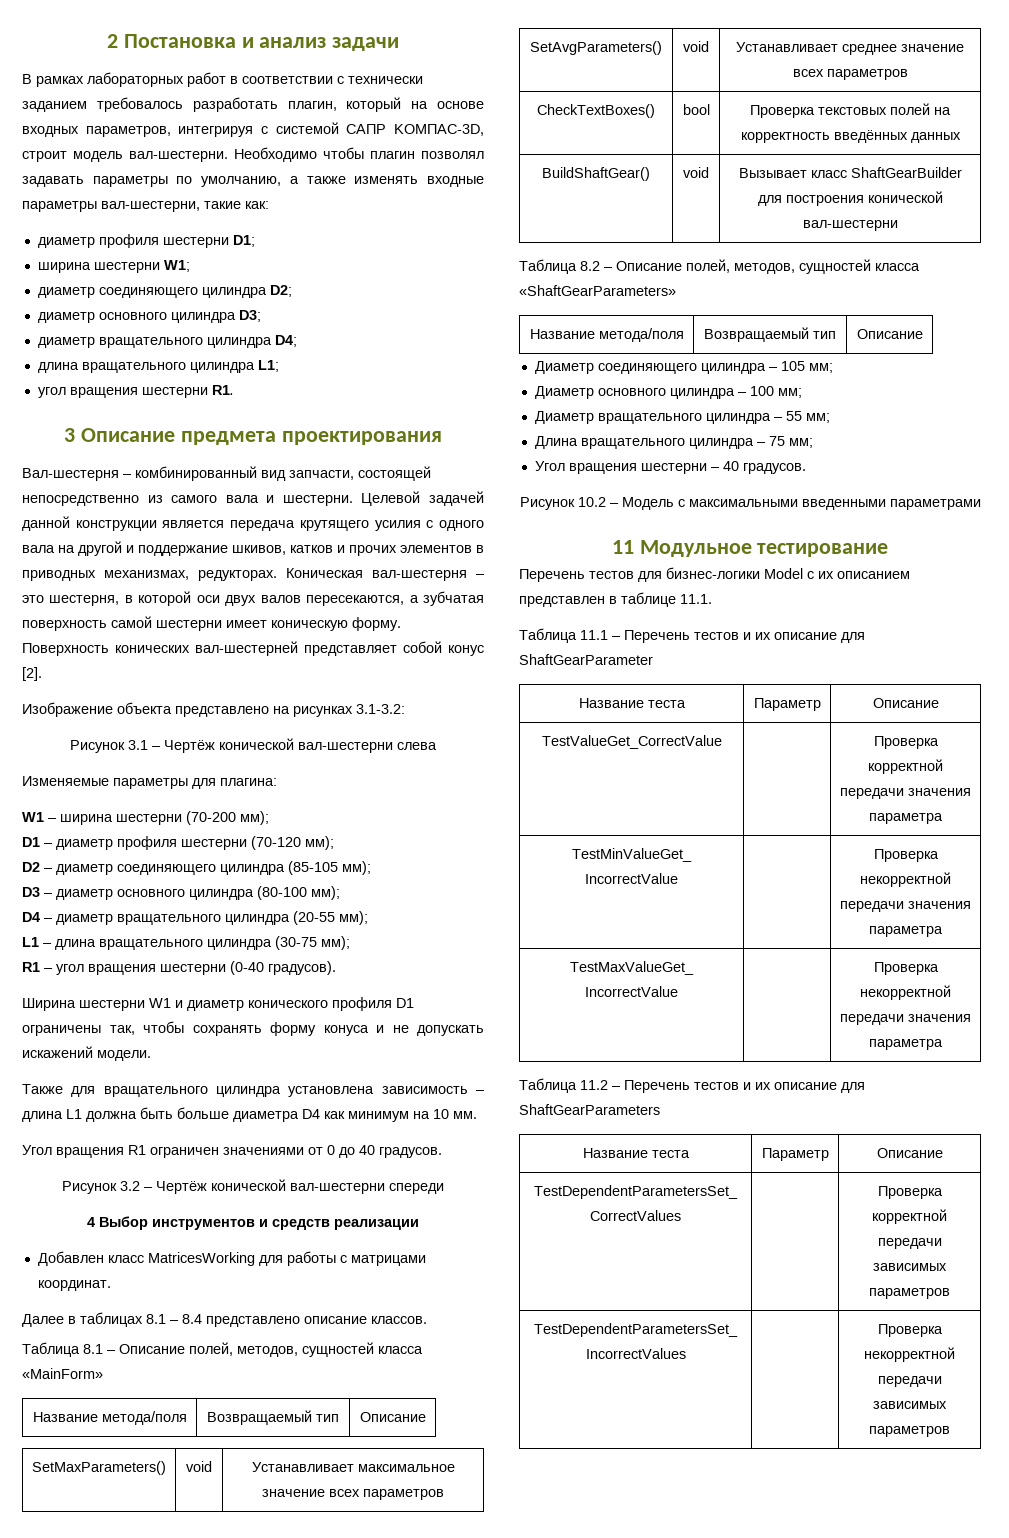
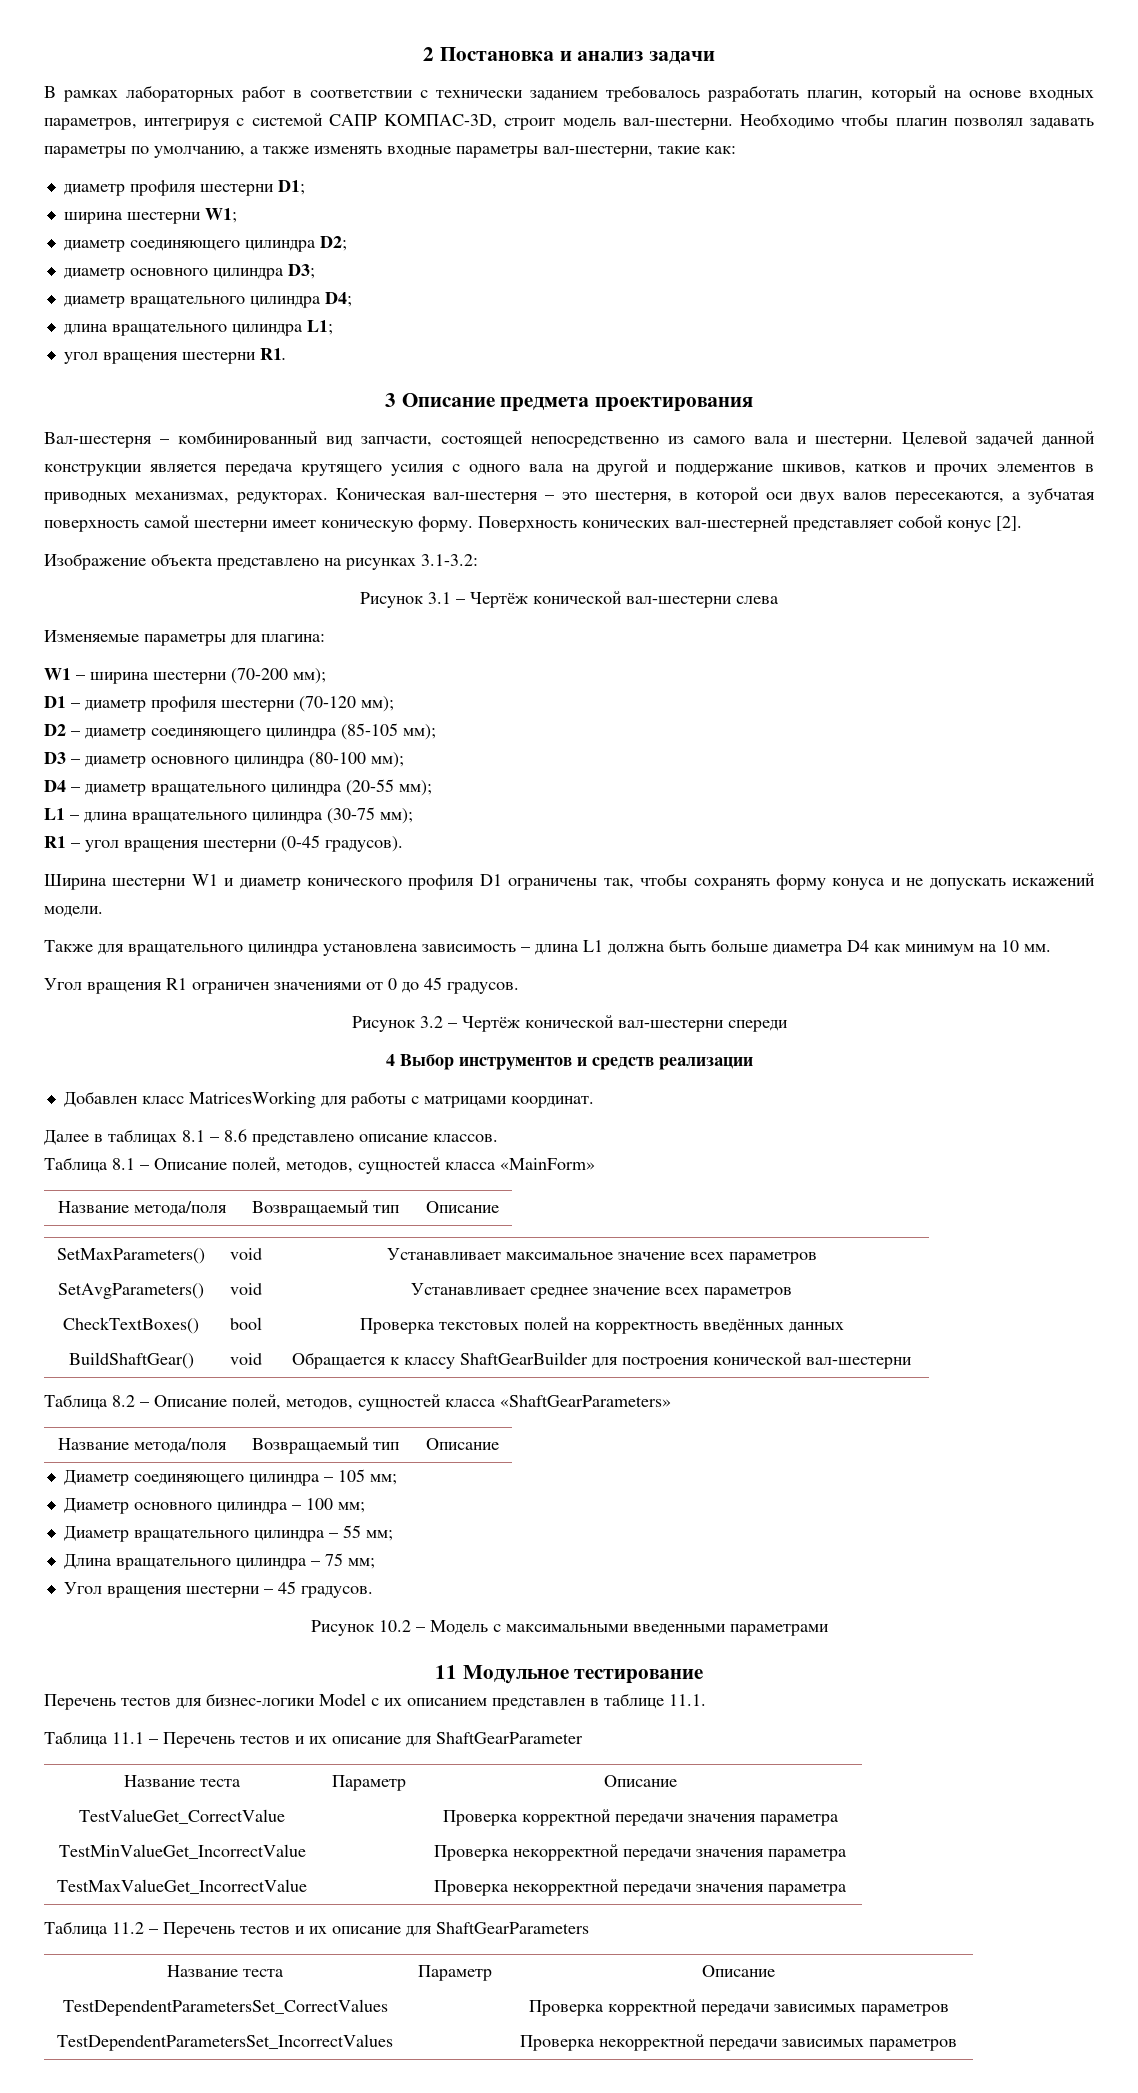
[230,961,264,975] (0-40 -> [281,835,320,852] (0-45
[359,1145,375,1155] 40 -> [424,977,442,990] 45
[182,1314,202,1324] 8.4 -> [224,1129,247,1142] 8.6
[738,168,847,178] Вызывает класс -> [292,1352,455,1369] Обращается к классу
[722,461,739,471] 40 -> [277,1581,296,1594] 45

